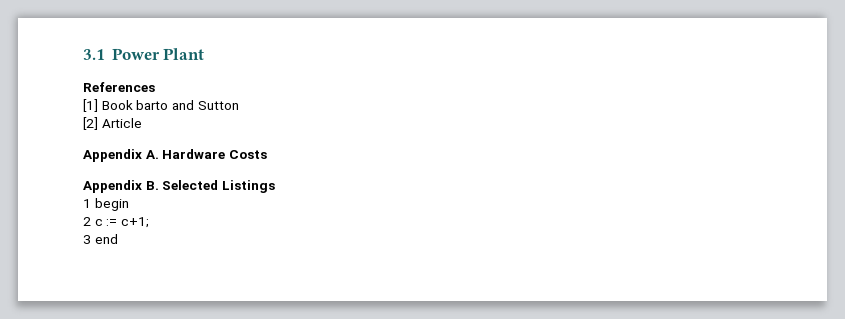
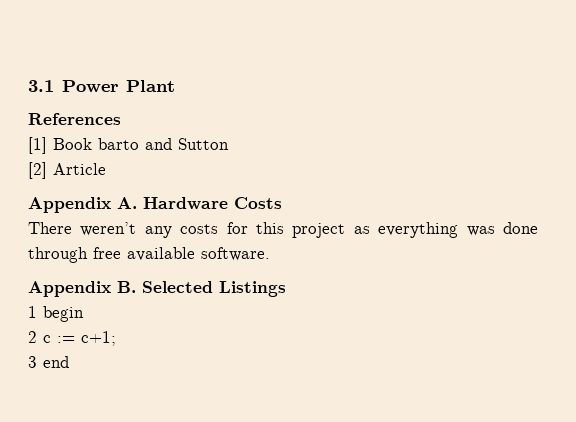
(267, 154) none -> [28,222,538,238] [28,247,270,263] // There weren’t any costs for this project as everything was done through free available software.

